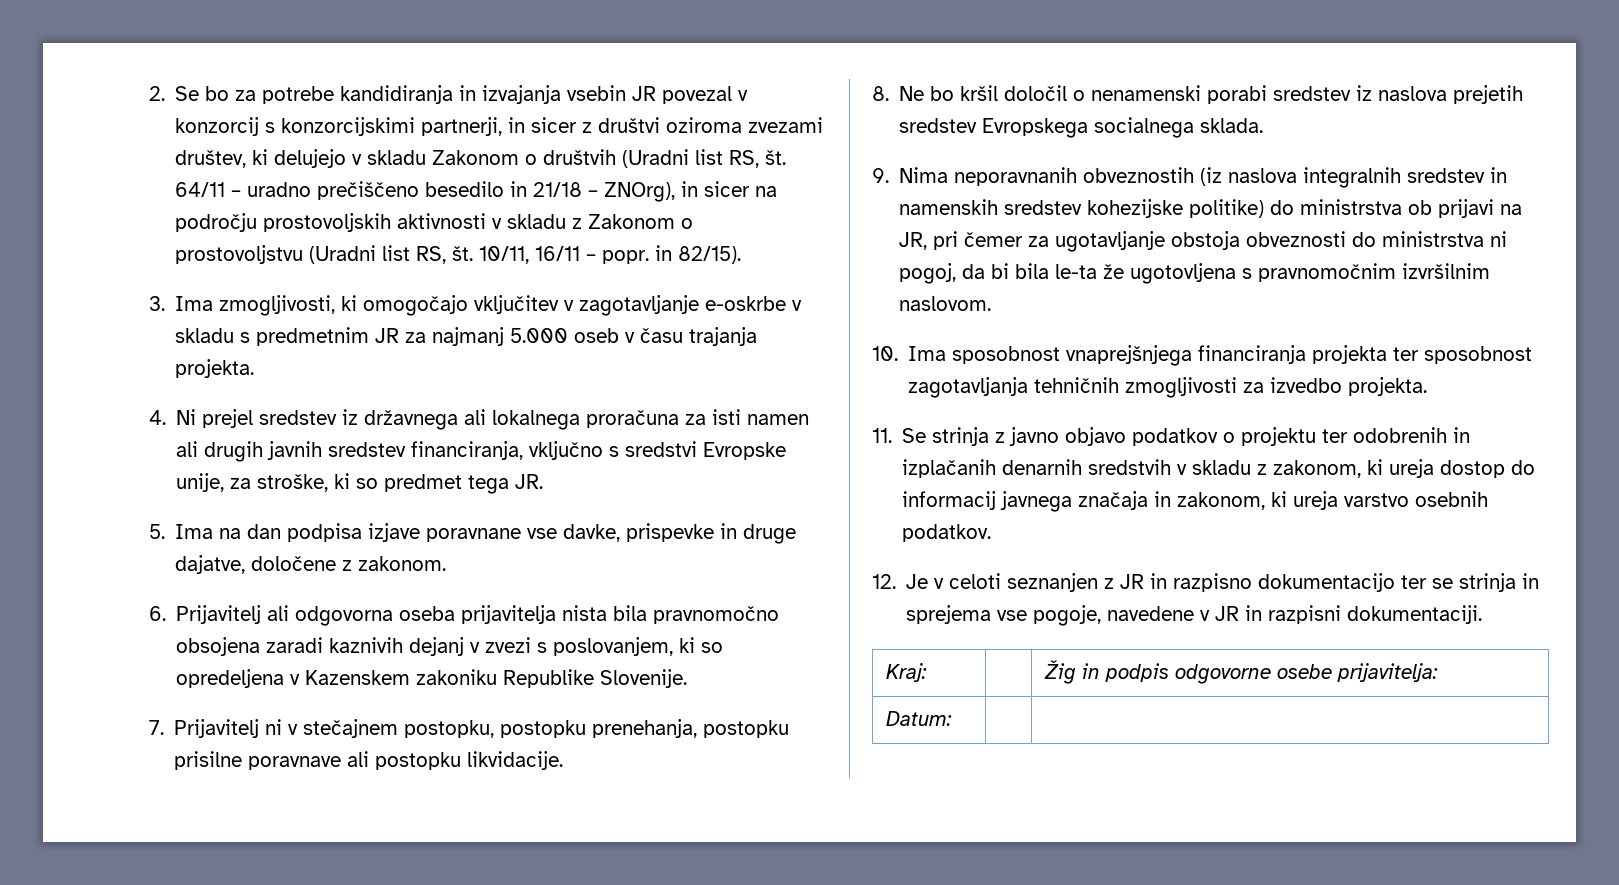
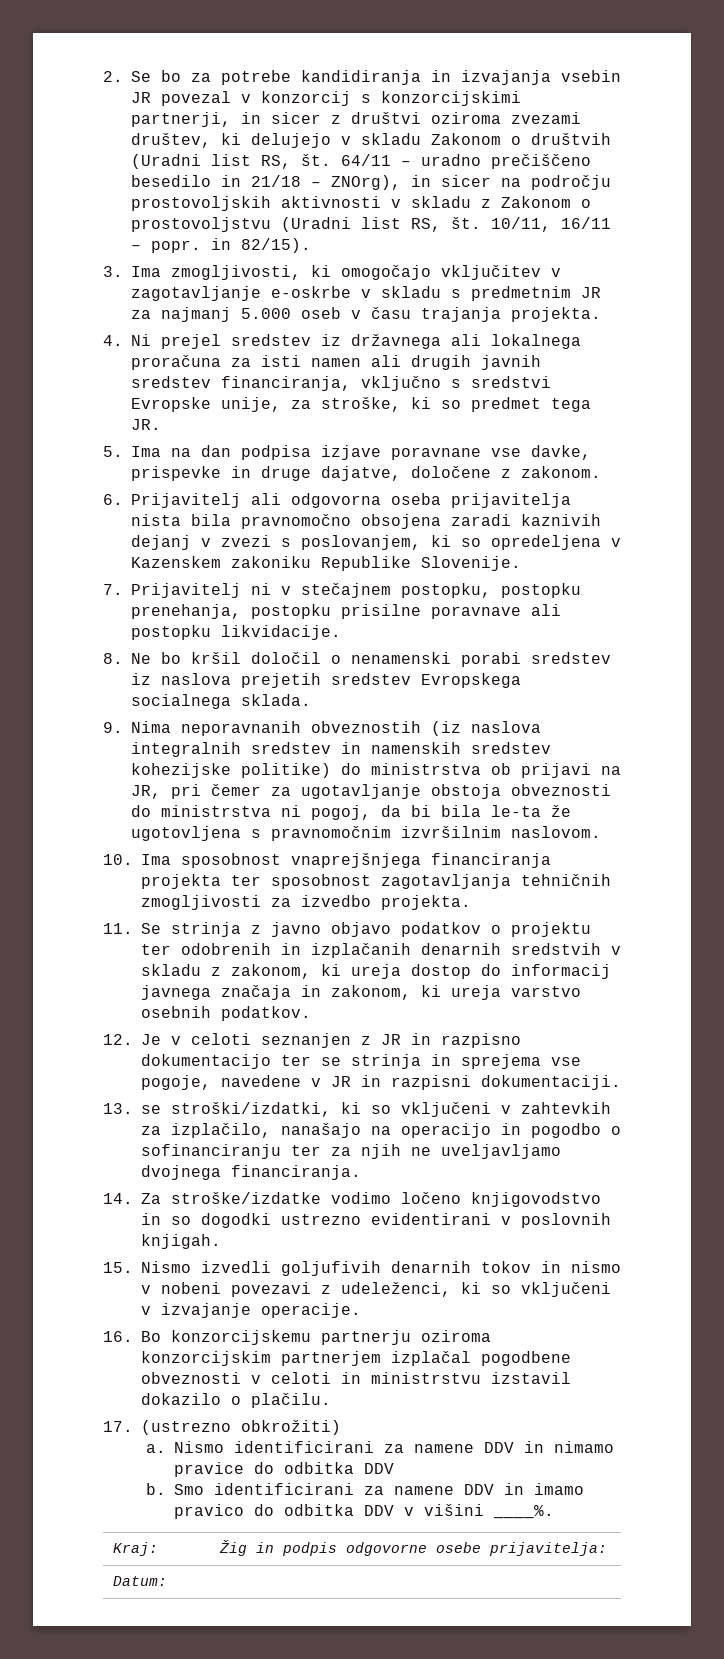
(1483, 614) none -> [103,1102,611,1117] [141,1123,621,1138] [141,1144,561,1159] [141,1165,361,1180] [103,1192,601,1207] [141,1213,611,1228] [141,1234,221,1249] [103,1261,621,1276] [141,1282,611,1297] [141,1303,361,1318] [103,1330,491,1345] [141,1351,571,1366] [141,1372,571,1384] [141,1393,331,1408] [103,1420,341,1435] [145,1441,614,1453] [173,1462,394,1477] [145,1483,584,1495] [173,1504,554,1519] // 13. se stroški/izdatki, ki so vključeni v zahtevkih za izplačilo, nanašajo na operacijo in pogodbo o sofinanciranju ter za njih ne uveljavljamo dvojnega financiranja. // 14. Za stroške/izdatke vodimo ločeno knjigovodstvo in so dogodki ustrezno evidentirani v poslovnih knjigah. // 15. Nismo izvedli goljufivih denarnih tokov in nismo v nobeni povezavi z udeleženci, ki so vključeni v izvajanje operacije. // 16. Bo konzorcijskemu partnerju oziroma konzorcijskim partnerjem izplačal pogodbene obveznosti v celoti in ministrstvu izstavil dokazilo o plačilu. // 17. (ustrezno obkrožiti) // a. Nismo identificirani za namene DDV in nimamo pravice do odbitka DDV // b. Smo identificirani za namene DDV in imamo pravico do odbitka DDV v višini ____%.

